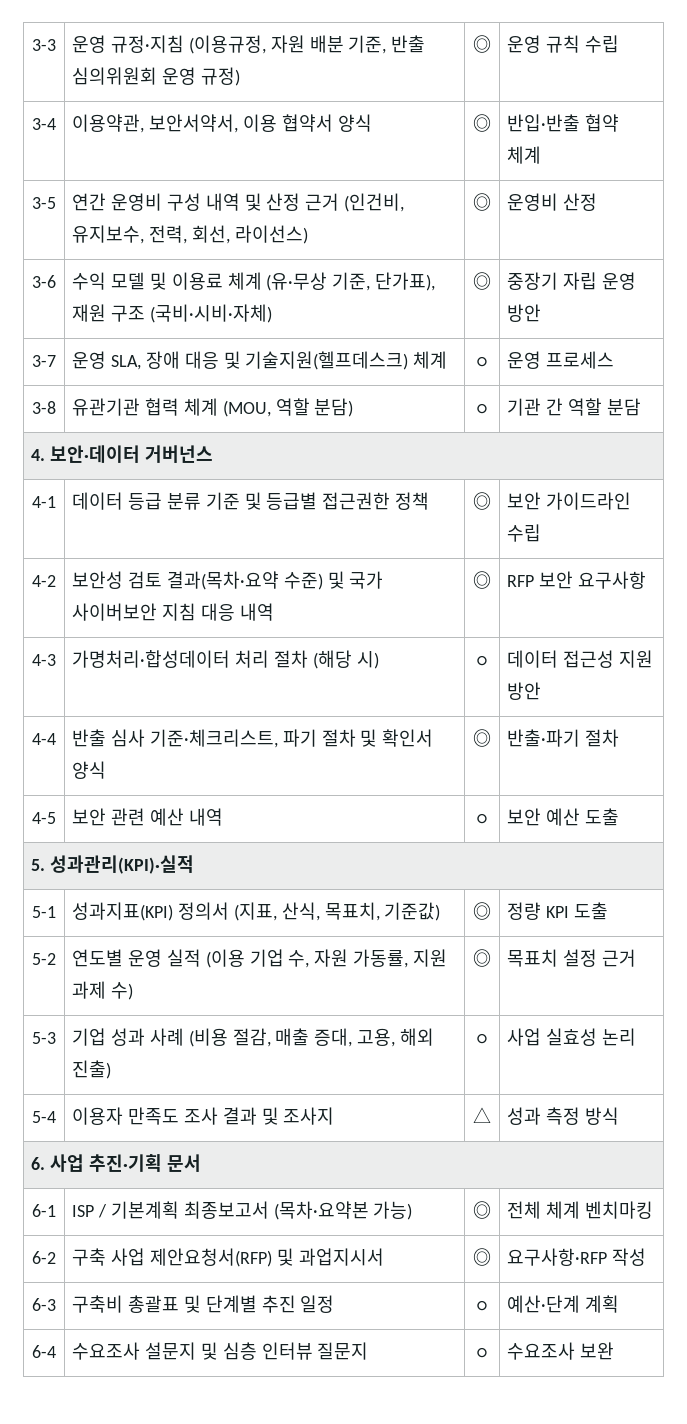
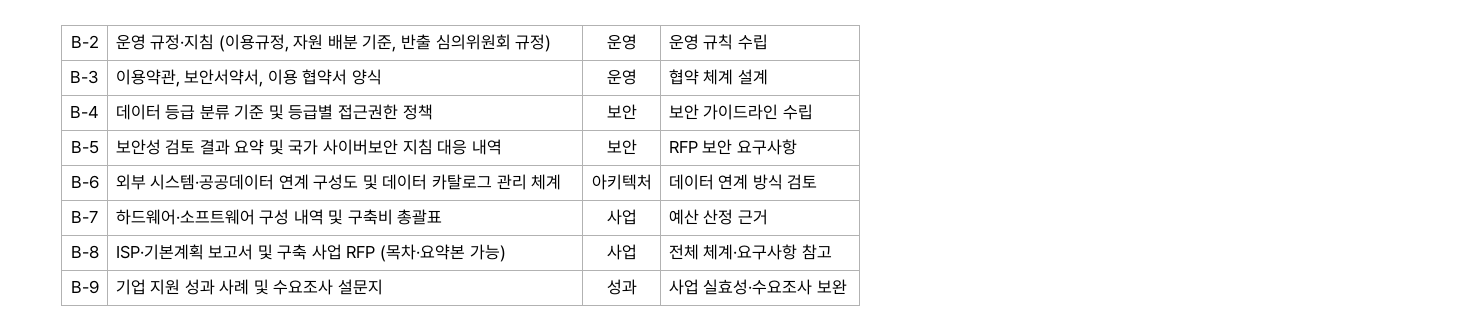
[32,39,56,51] 3-3 -> [70,35,99,48] B-2
[161,67,196,85] 운영 -> (511, 42) none
[473,35,491,53] ◎ -> [606,34,637,50] 운영
[32,118,56,130] 3-4 -> [70,70,99,84] B-3
[473,114,491,132] [507,114,581,132] ◎ | 반입·반출 -> [606,69,637,85] 운영 |
[32,197,56,209] [72,193,405,212] [72,225,308,244] [473,193,491,211] [507,193,597,211] [32,275,56,288] [72,272,436,291] [72,304,272,323] [473,272,491,290] [507,272,636,290] [507,304,542,322] [32,355,56,367] [72,351,448,370] [477,356,487,367] [507,351,614,369] [32,401,56,414] [72,398,354,417] [477,403,487,414] [507,398,641,416] [31,445,213,463] [32,496,56,508] // 3-5 | 연간 운영비 구성 내역 및 산정 근거 (인건비, 유지보수, 전력, 회선, 라이선스) | ◎ | 운영비 산정 // 3-6 | 수익 모델 및 이용료 체계 (유·무상 기준, 단가표), 재원 구조 (국비·시비·자체) | ◎ | 중장기 자립 운영 방안 // 3-7 | 운영 SLA, 장애 대응 및 기술지원(헬프데스크) 체계 | ○ | 운영 프로세스 // 3-8 | 유관기관 협력 체계 (MOU, 역할 분담) | ○ | 기관 간 역할 분담 // 4. 보안·데이터 거버넌스 // 4-1 -> [737,69,768,85] [70,105,99,118] 설계 // B-4
[473,492,491,510] ◎ -> [606,104,637,120] 보안
[32,575,56,587] 4-2 -> [70,140,99,154] B-5
[166,571,323,590] 결과(목차·요약 수준) -> [199,139,265,155] 결과 요약
[473,571,491,589] ◎ -> [606,139,637,155] 보안
[32,654,56,666] [72,650,379,669] [477,655,487,666] [507,650,653,668] [507,682,542,700] [32,733,56,745] [72,729,434,748] [72,761,107,779] [473,729,491,747] [507,729,619,747] [32,812,56,824] [72,808,223,826] [477,813,487,824] [507,808,619,826] [31,855,194,874] [32,906,56,918] [72,902,441,921] [473,902,491,920] [507,902,608,920] [32,953,56,965] [72,949,448,968] [72,981,133,1000] [473,949,491,967] [507,949,636,967] [32,1032,56,1044] [72,1028,435,1047] [72,1060,112,1079] [477,1033,487,1044] [507,1028,636,1046] [32,1111,56,1123] [72,1107,335,1125] [473,1107,491,1123] [507,1107,619,1125] [31,1154,201,1172] [32,1204,56,1217] [72,1201,269,1219] 4-3 | 가명처리·합성데이터 처리 절차 (해당 시) | ○ | 데이터 접근성 지원 방안 // 4-4 | 반출 심사 기준·체크리스트, 파기 절차 및 확인서 양식 | ◎ | 반출·파기 절차 // 4-5 | 보안 관련 예산 내역 | ○ | 보안 예산 도출 // 5. 성과관리(KPI)·실적 // 5-1 | 성과지표(KPI) 정의서 (지표, 산식, 목표치, 기준값) | ◎ | 정량 KPI 도출 // 5-2 | 연도별 운영 실적 (이용 기업 수, 자원 가동률, 지원 과제 수) | ◎ | 목표치 설정 근거 // 5-3 | 기업 성과 사례 (비용 절감, 매출 증대, 고용, 해외 진출) | ○ | 사업 실효성 논리 // 5-4 | 이용자 만족도 조사 결과 및 조사지 | △ | 성과 측정 방식 // 6. 사업 추진·기획 문서 // 6-1 | ISP / 기본계획 최종보고서 -> [70,175,99,189] [115,174,562,190] [591,174,652,190] [668,174,818,190] [71,210,98,223] [115,209,443,225] [606,209,637,225] [668,209,768,225] [70,245,99,259] [115,244,376,260] B-6 | 외부 시스템·공공데이터 연계 구성도 및 데이터 카탈로그 관리 체계 | 아키텍처 | 데이터 연계 방식 검토 // B-7 | 하드웨어·소프트웨어 구성 내역 및 구축비 총괄표 | 사업 | 예산 산정 근거 // B-8 | ISP·기본계획 보고서 및 구축 사업 RFP
[473,1201,491,1219] ◎ -> [606,244,637,260] 사업
[545,1201,653,1219] [32,1251,56,1264] [72,1248,384,1267] [473,1248,491,1266] [507,1248,646,1266] [32,1298,56,1311] [72,1295,335,1313] [477,1300,487,1311] [507,1295,619,1313] [32,1345,56,1358] [72,1342,369,1360] [477,1347,487,1358] [507,1342,576,1360] 체계 벤치마킹 // 6-2 | 구축 사업 제안요청서(RFP) 및 과업지시서 | ◎ | 요구사항·RFP 작성 // 6-3 | 구축비 총괄표 및 단계별 추진 일정 | ○ | 예산·단계 계획 // 6-4 | 수요조사 설문지 및 심층 인터뷰 질문지 | ○ | 수요조사 -> [703,244,832,260] [70,280,99,294] [115,279,384,295] [606,279,637,295] [668,279,813,295] 체계·요구사항 참고 // B-9 | 기업 지원 성과 사례 및 수요조사 설문지 | 성과 | 사업 실효성·수요조사

